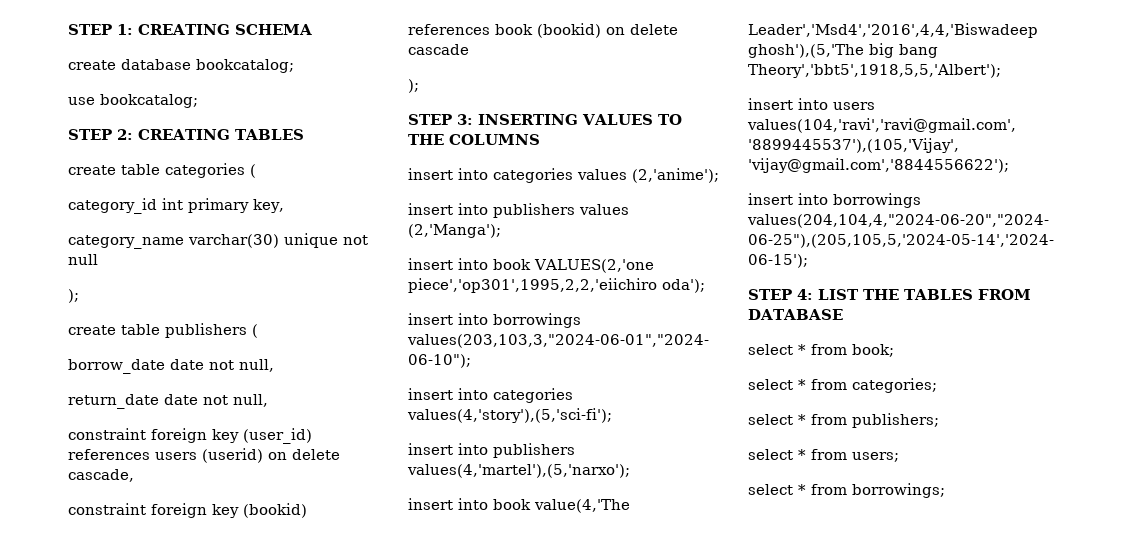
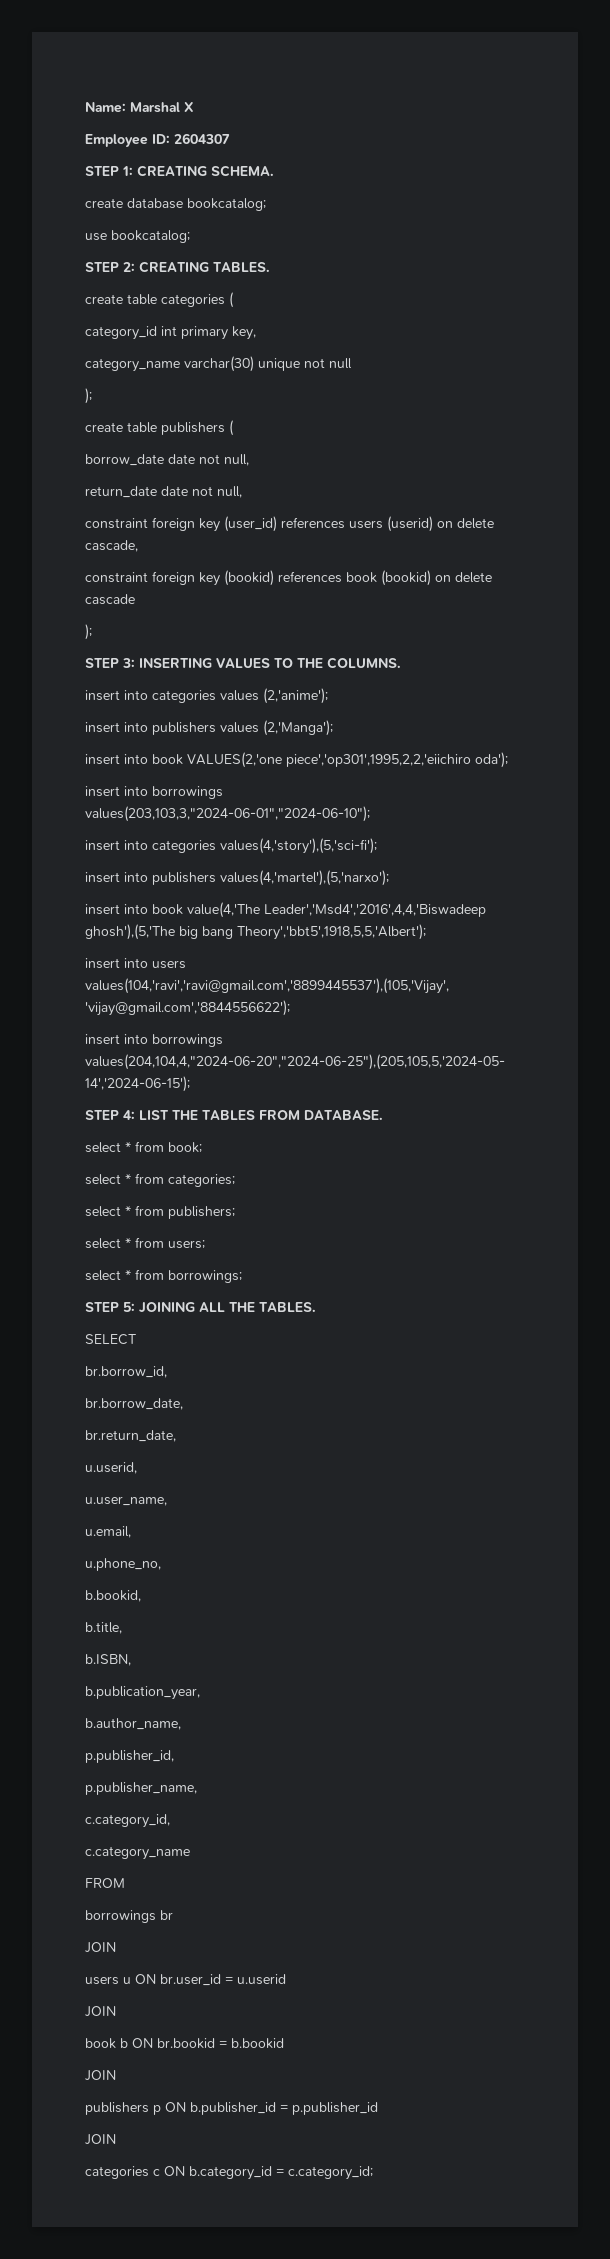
(68, 29) none -> [85,102,194,113] [85,133,230,147] Name: Marshal X // Employee ID: 2604307 //
[235,24,312,35] SCHEMA -> [211,165,274,177] SCHEMA.
[235,129,304,140] TABLES -> [213,262,270,272] TABLES.
[449,134,540,145] COLUMNS -> [327,657,401,669] COLUMNS.
[748,309,843,320] DATABASE -> [304,1110,383,1120] DATABASE.
(945, 490) none -> [85,1302,316,1313] [85,1334,136,1345] [85,1366,167,1378] [85,1398,183,1410] [85,1430,176,1442] [85,1462,137,1474] [85,1496,167,1506] [85,1526,131,1538] [85,1558,161,1571] [85,1590,141,1602] [85,1622,122,1634] [85,1654,131,1666] [85,1686,200,1700] [85,1718,181,1730] [85,1750,174,1763] [85,1782,197,1795] [85,1814,170,1828] [85,1846,190,1860] [85,1878,125,1888] [85,1910,173,1923] [85,1942,116,1953] [85,1974,286,1986] [85,2006,116,2017] [85,2038,284,2049] [85,2070,116,2081] [85,2102,378,2115] [85,2134,116,2145] [85,2166,373,2180] // STEP 5: JOINING ALL THE TABLES. // SELECT // br.borrow_id, // br.borrow_date, // br.return_date, // u.userid, // u.user_name, // u.email, // u.phone_no, // b.bookid, // b.title, // b.ISBN, // b.publication_year, // b.author_name, // p.publisher_id, // p.publisher_name, // c.category_id, // c.category_name // FROM // borrowings br // JOIN // users u ON br.user_id = u.userid // JOIN // book b ON br.bookid = b.bookid // JOIN // publishers p ON b.publisher_id = p.publisher_id // JOIN // categories c ON b.category_id = c.category_id;

